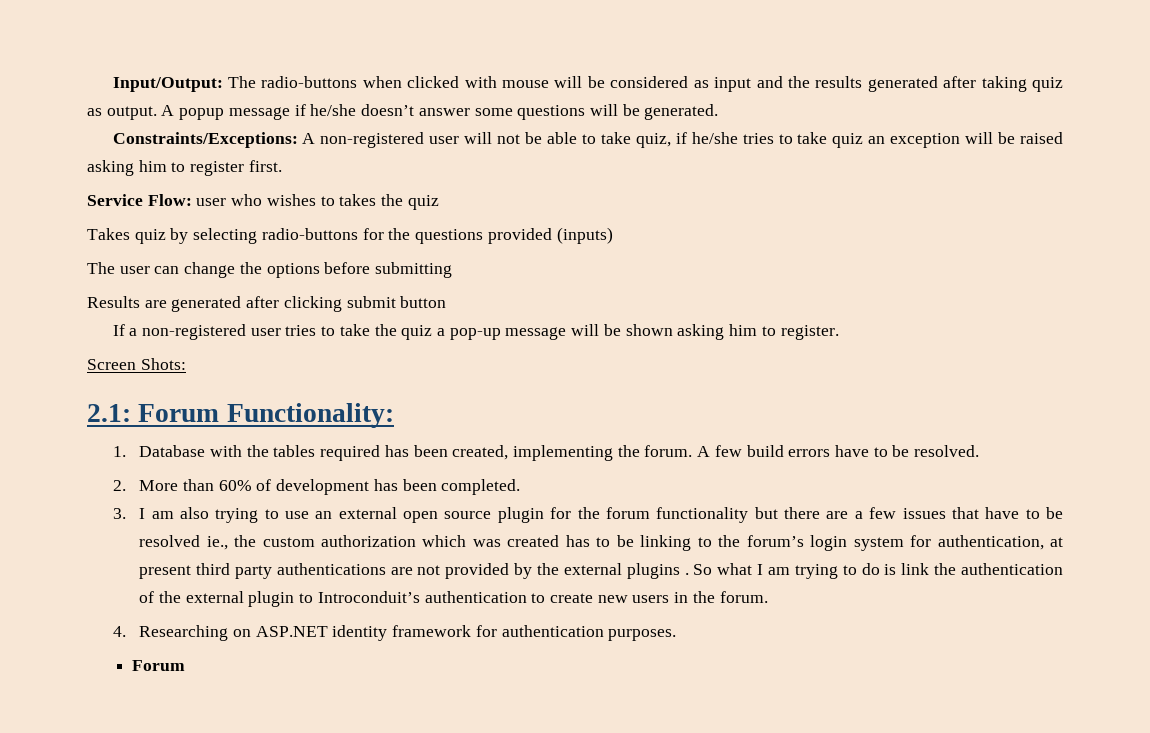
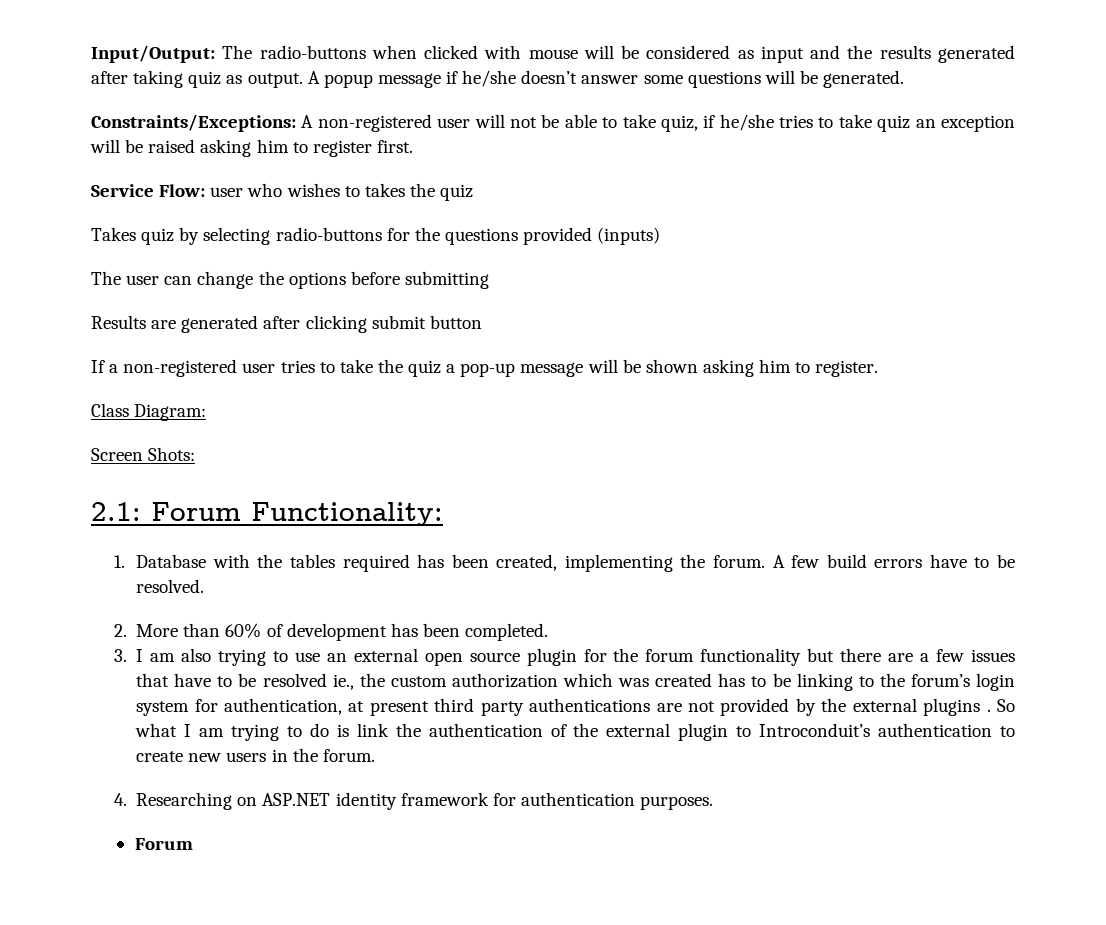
(839, 332) none -> [91,403,207,421] // Class Diagram:

